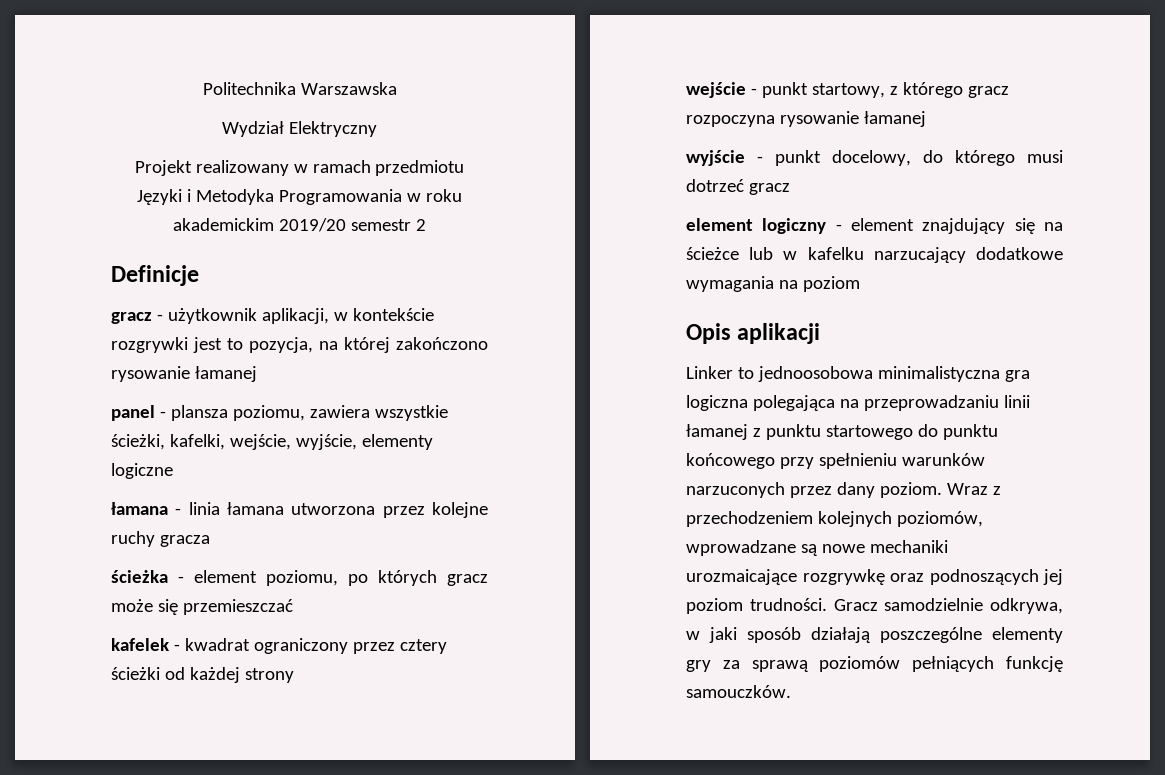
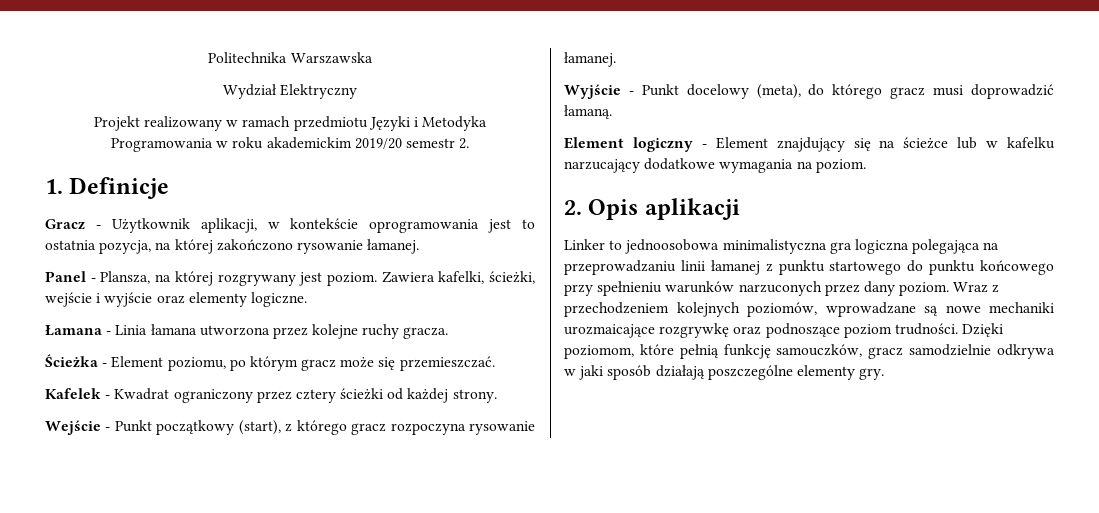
[415,219,426,231] 2 // -> [459,138,470,149] [45,179,63,194] 2. // 1.
[111,308,257,324] gracz - użytkownik -> [45,218,190,233] Gracz - Użytkownik
[111,337,188,353] rozgrywki -> [369,219,480,233] oprogramowania
(243, 344) none -> [45,240,96,250] ostatnia
[194,366,257,382] [111,405,448,421] [111,434,433,450] [111,463,173,479] [111,502,220,515] łamanej // panel - plansza poziomu, zawiera wszystkie ścieżki, kafelki, wejście, wyjście, elementy logiczne // łamana - linia -> [367,239,420,254] [45,271,535,286] [45,292,307,307] [45,325,148,336] łamanej. // Panel - Plansza, na której rozgrywany jest poziom. Zawiera kafelki, ścieżki, wejście i wyjście oraz elementy logiczne. // Łamana - Linia
[159,535,210,547] [111,570,257,583] gracza // ścieżka - element -> [403,327,449,339] [45,354,164,368] gracza. // Ścieżka - Element
[378,570,437,586] których -> [249,356,298,371] którym
[182,599,293,615] [111,638,250,651] przemieszczać // kafelek - kwadrat -> [399,356,495,371] [45,388,170,400] przemieszczać. // Kafelek - Kwadrat
[244,668,294,683] [686,82,885,98] strony // wejście - punkt startowy, -> [452,389,497,403] [45,420,281,435] strony. // Wejście - Punkt początkowy (start),
[863,111,926,127] [686,150,1063,166] [686,179,790,195] [686,218,753,231] łamanej // wyjście - punkt docelowy, do którego musi dotrzeć gracz // element -> [564,52,616,67] [564,84,1054,99] [564,105,612,119] [564,137,624,149] łamanej. // Wyjście - Punkt docelowy (meta), do którego gracz musi doprowadzić łamaną. // Element
[851,218,914,231] element -> [715,137,768,149] Element
[802,276,860,292] poziom // -> [815,159,866,173] [564,200,582,215] poziom. // 2.
[929,569,1063,585] [686,598,1063,614] podnoszących jej poziom trudności. Gracz samodzielnie odkrywa, -> [765,323,1004,338] [564,344,1055,359] podnoszące poziom trudności. Dzięki poziomom, które pełnią funkcję samouczków, gracz samodzielnie odkrywa
[686,656,1063,672] [686,685,791,698] gry za sprawą poziomów pełniących funkcję samouczków. -> [859,368,885,380] gry.

